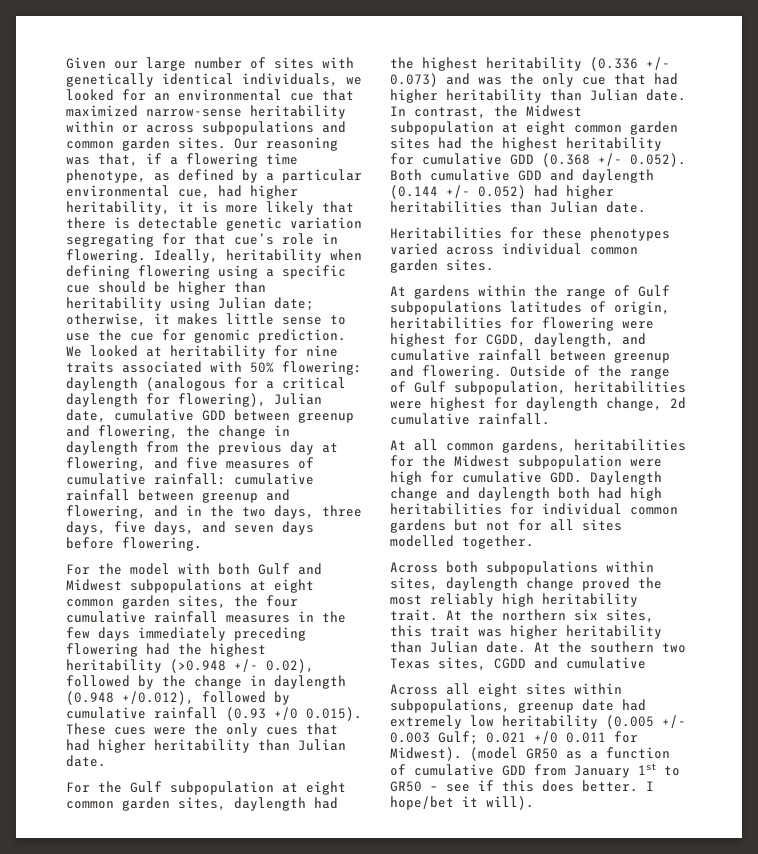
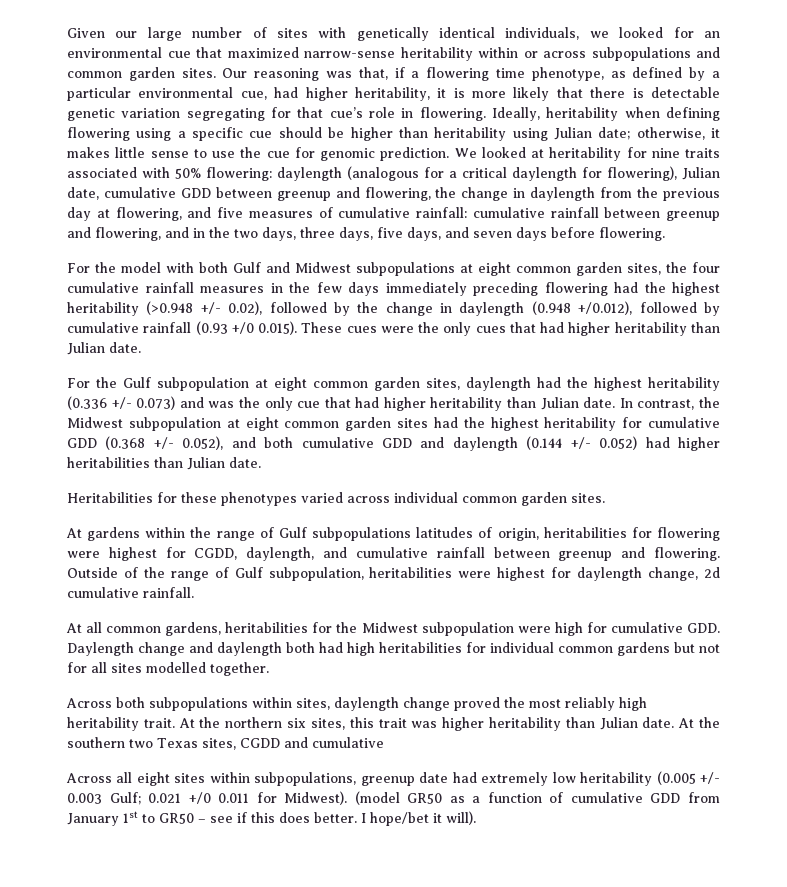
[630,153,686,167] [390,169,422,181] 0.052). Both -> [182,436,294,450] 0.052), and both

